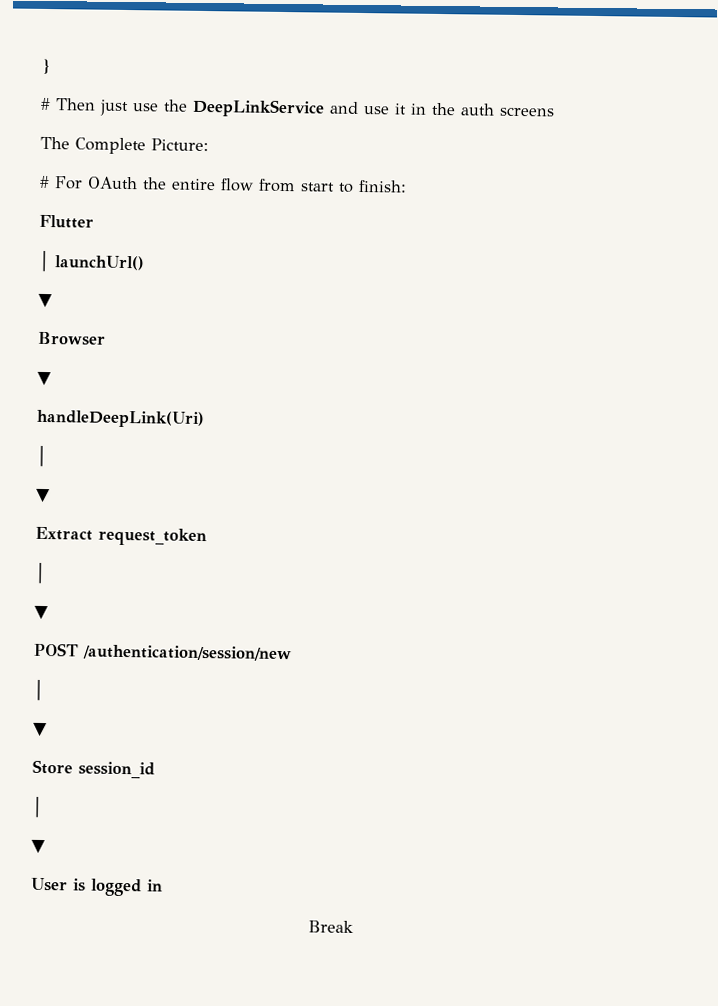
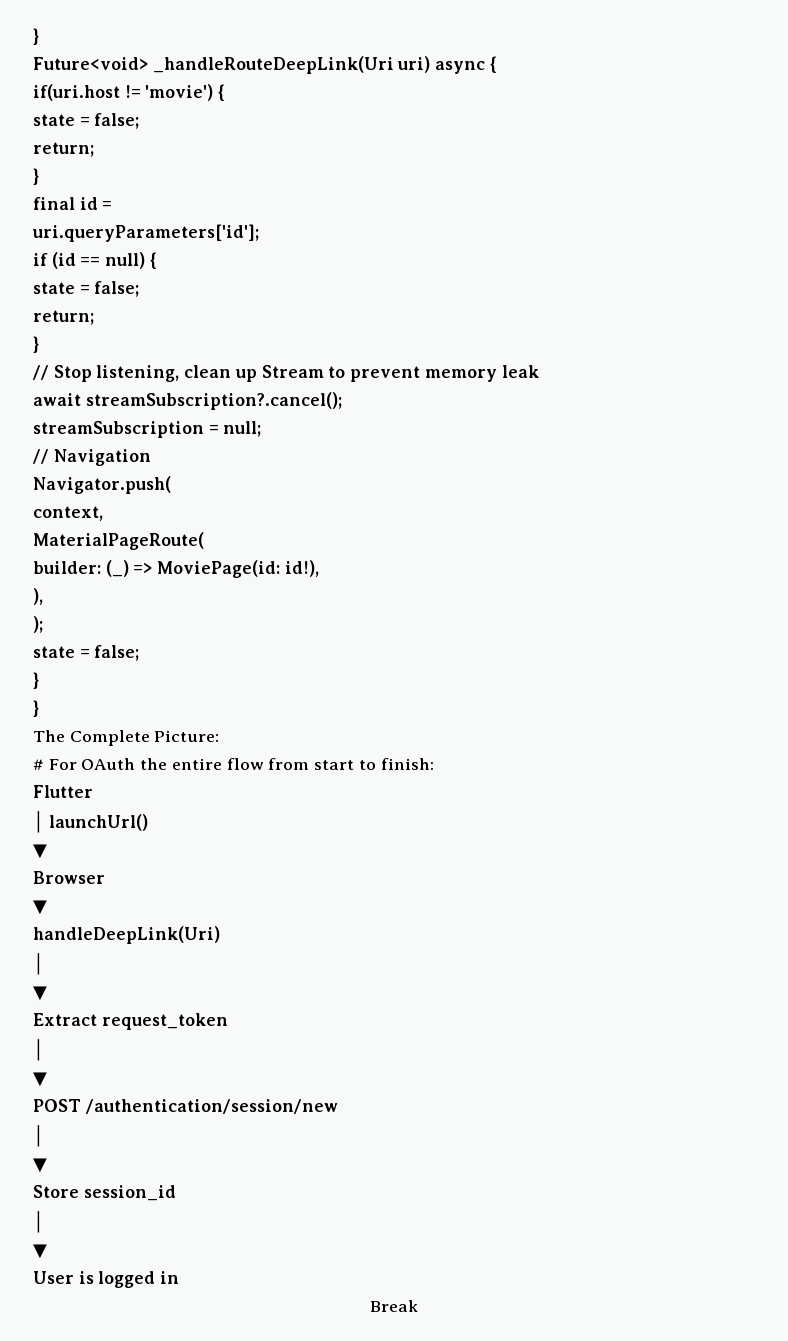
[41,58,51,75] [40,97,555,118] } // # Then just use the DeepLinkService and use it in the auth screens -> [33,28,39,45] [33,56,497,74] [33,84,226,101] [33,113,140,129] [33,142,94,157] [33,168,39,185] [33,197,113,210] [32,224,259,242] [33,252,157,269] [33,281,140,297] [33,310,94,325] [33,336,39,353] [33,365,539,382] [33,392,342,410] [33,421,262,438] [33,449,151,466] [33,476,171,494] [33,506,103,521] [33,532,204,550] [33,560,319,578] [33,588,43,605] [33,616,43,633] [33,645,140,661] [33,672,39,689] [33,700,39,717] } // Future<void> _handleRouteDeepLink(Uri uri) async { // if(uri.host != 'movie') { // state = false; // return; // } // final id = // uri.queryParameters['id']; // if (id == null) { // state = false; // return; // } // // Stop listening, clean up Stream to prevent memory leak // await streamSubscription?.cancel(); // streamSubscription = null; // // Navigation // Navigator.push( // context, // MaterialPageRoute( // builder: (_) => MoviePage(id: id!), // ), // ); // state = false; // } // }

